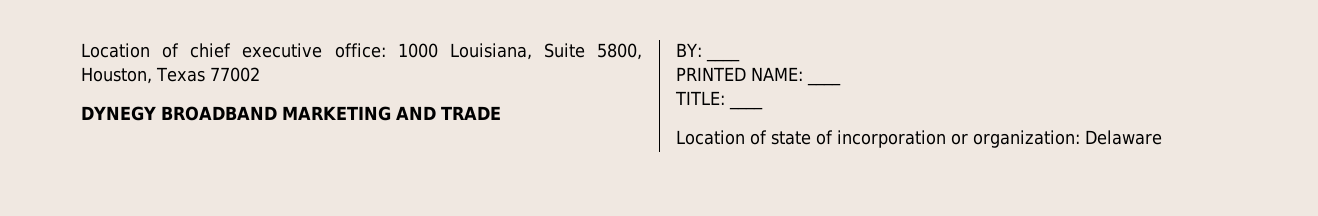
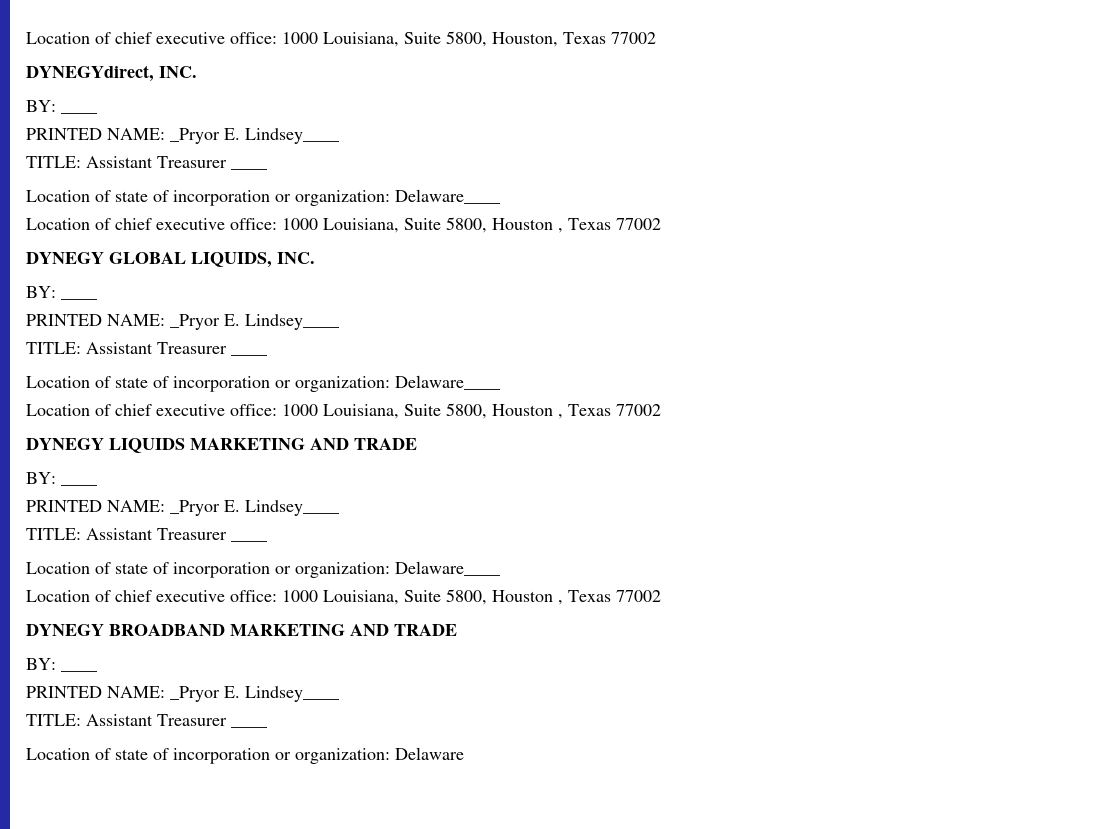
(260, 74) none -> [26,65,197,82] [26,100,56,112] [61,112,97,114] [26,128,339,144] [26,156,227,168] [231,168,267,170] [26,189,500,206] [26,217,661,233] [26,252,315,268] [26,286,56,298] [61,298,97,300] [26,314,339,330] [26,342,227,354] [231,354,267,356] [26,375,500,392] [26,403,661,419] [26,438,417,453] [26,472,56,484] [61,484,97,486] [26,500,339,516] [26,528,227,540] [231,540,267,542] [26,561,500,578] [26,589,661,605] // DYNEGYdirect, INC. // BY: ____ // PRINTED NAME: _Pryor E. Lindsey____ // TITLE: Assistant Treasurer ____ // Location of state of incorporation or organization: Delaware____ // Location of chief executive office: 1000 Louisiana, Suite 5800, Houston , Texas 77002 // DYNEGY GLOBAL LIQUIDS, INC. // BY: ____ // PRINTED NAME: _Pryor E. Lindsey____ // TITLE: Assistant Treasurer ____ // Location of state of incorporation or organization: Delaware____ // Location of chief executive office: 1000 Louisiana, Suite 5800, Houston , Texas 77002 // DYNEGY LIQUIDS MARKETING AND TRADE // BY: ____ // PRINTED NAME: _Pryor E. Lindsey____ // TITLE: Assistant Treasurer ____ // Location of state of incorporation or organization: Delaware____ // Location of chief executive office: 1000 Louisiana, Suite 5800, Houston , Texas 77002
[807,81,841,86] [675,91,725,105] ____ // TITLE: -> [170,686,339,702] [26,714,227,726] _Pryor E. Lindsey____ // TITLE: Assistant Treasurer

